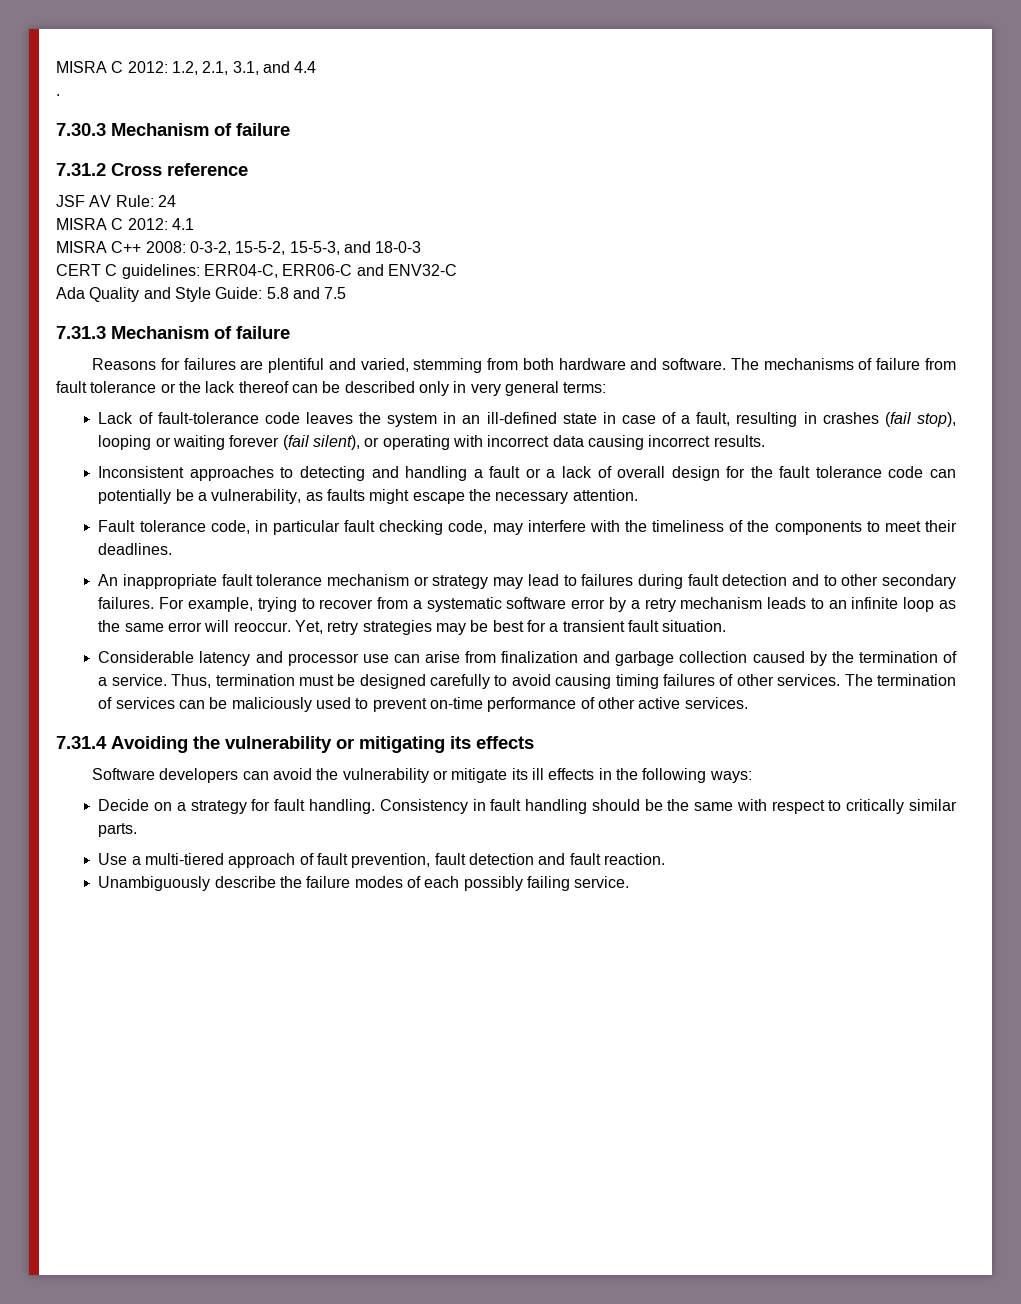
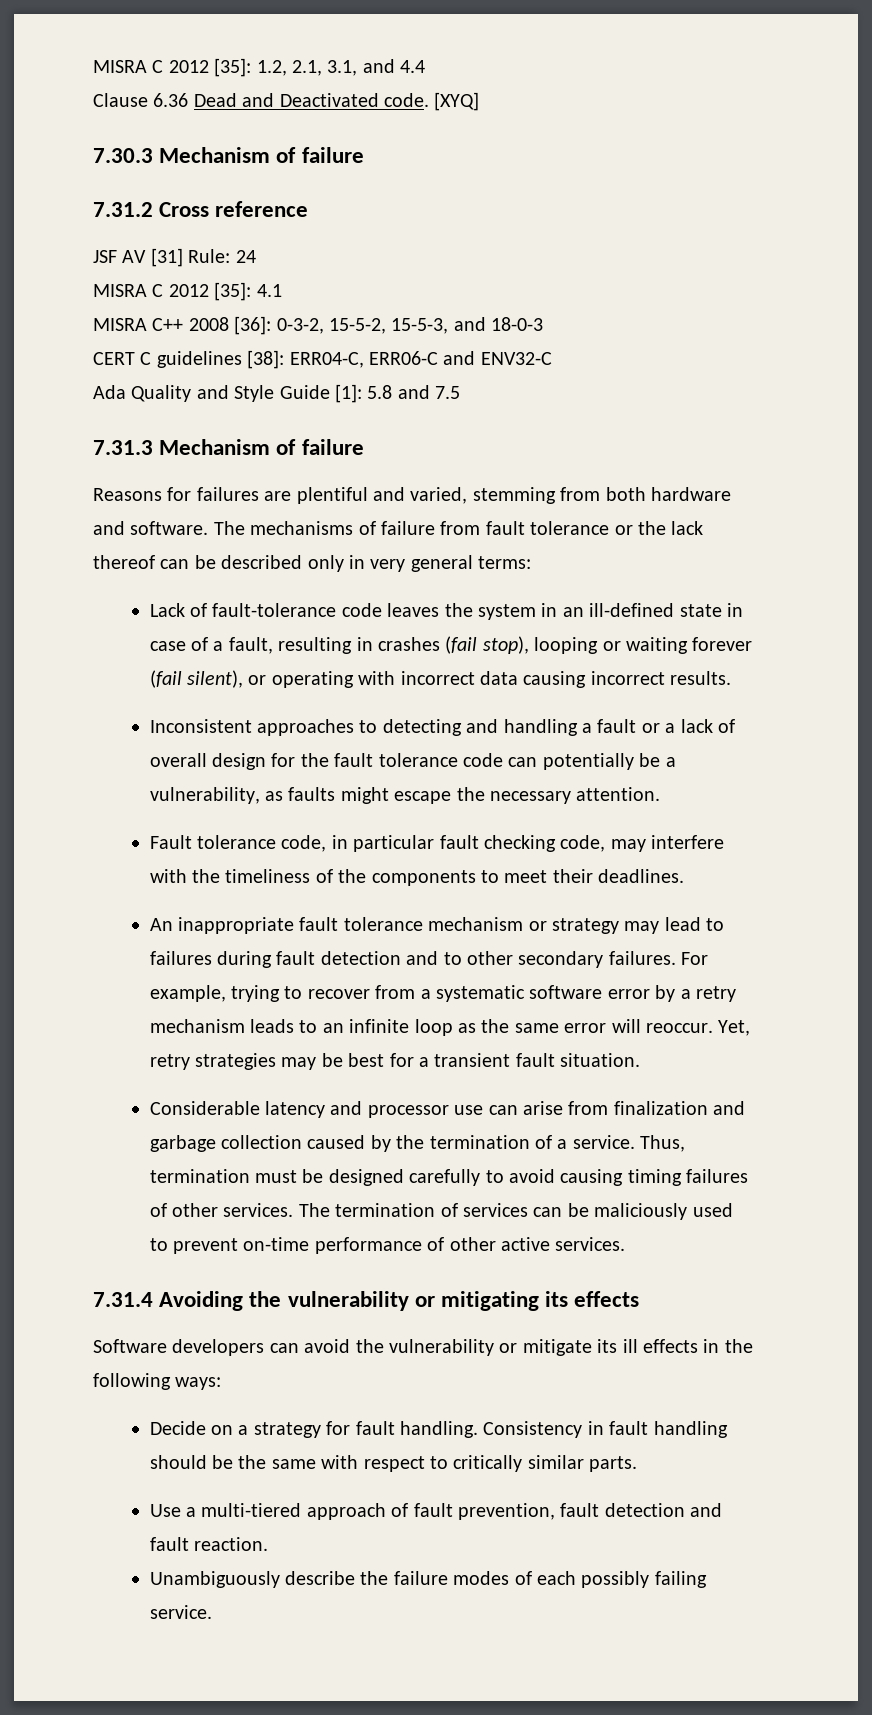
[56,61,168,73] MISRA C 2012: -> [93,58,252,77] MISRA C 2012 [35]:
[56,94,60,96] . -> [93,92,480,111] Clause 6.36 Dead and Deactivated code. [XYQ]
(112, 201) none -> [150,248,183,267] [31]
[127,218,168,230] 2012: -> [168,282,252,301] 2012 [35]:
[145,241,186,253] 2008: -> [188,316,272,335] 2008 [36]:
[121,264,200,279] guidelines: -> [156,350,285,369] guidelines [38]:
[215,287,263,299] Guide: -> [279,384,362,403] Guide [1]:

